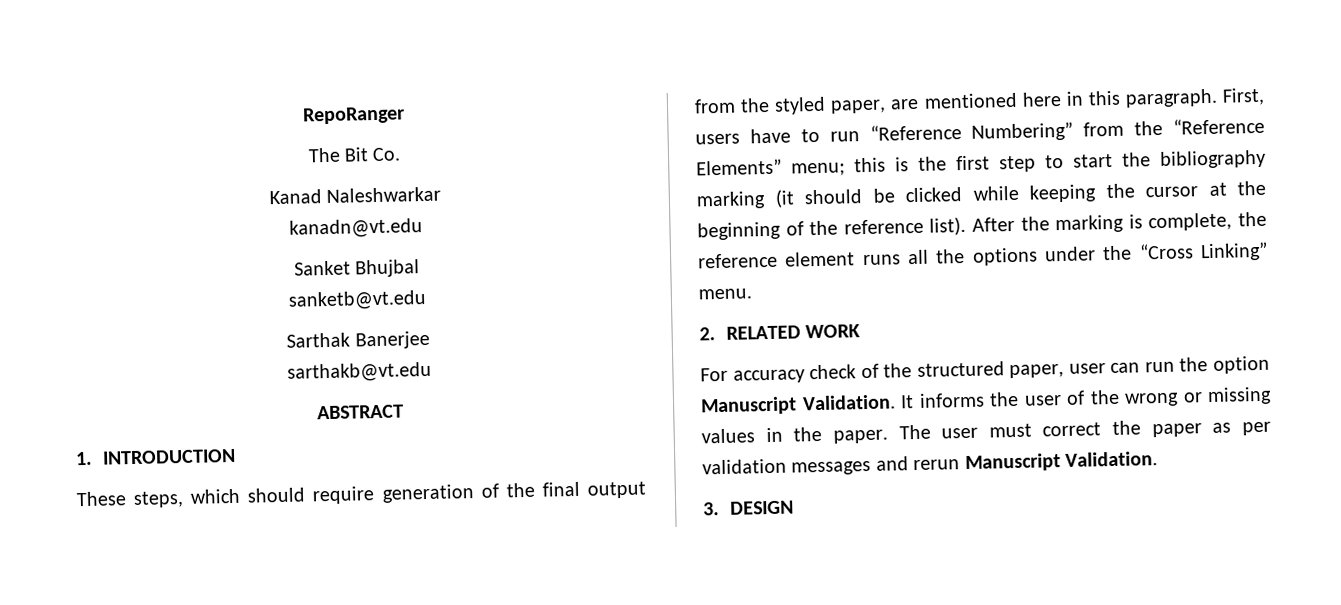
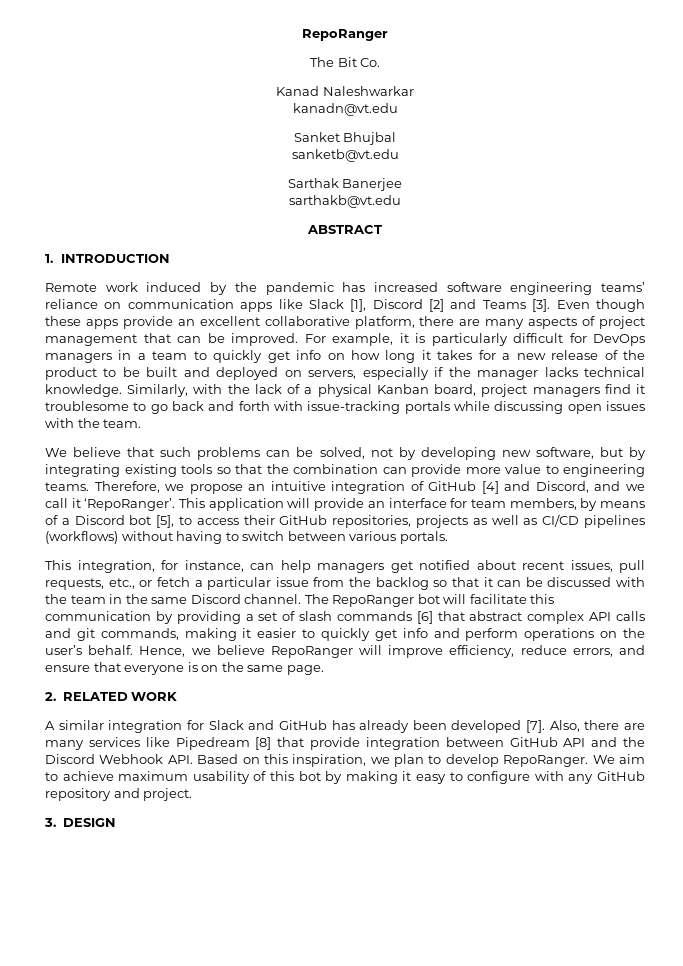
[76,481,646,508] [694,87,1265,115] [695,117,1265,145] [696,149,1266,177] [696,180,1266,210] [697,211,1267,241] [698,241,1268,269] [698,288,752,300] [699,324,860,341] [700,355,1270,384] [700,386,1272,416] [701,420,1271,444] [702,451,1158,476] These steps, which should require generation of the final output from the styled paper, are mentioned here in this paragraph. First, users have to run “Reference Numbering” from the “Reference Elements” menu; this is the first step to start the bibliography marking (it should be clicked while keeping the cursor at the beginning of the reference list). After the marking is complete, the reference element runs all the options under the “Cross Linking” menu. // 2. RELATED WORK // For accuracy check of the structured paper, user can run the option Manuscript Validation. It informs the user of the wrong or missing values in the paper. The user must correct the paper as per validation messages and rerun Manuscript Validation. -> [45,282,645,295] [45,299,645,312] [45,316,645,329] [45,333,645,346] [45,350,646,363] [45,367,645,380] [45,384,645,397] [45,401,645,414] [45,418,142,428] [45,447,646,460] [45,464,645,477] [45,481,646,494] [45,498,645,511] [45,514,645,528] [45,531,448,544] [45,560,645,573] [45,577,645,590] [45,594,555,607] [45,611,645,624] [45,628,645,641] [45,645,645,658] [45,662,324,675] [45,692,178,701] [45,720,645,733] [45,737,646,750] [45,754,645,767] [45,771,646,784] [45,788,193,801] Remote work induced by the pandemic has increased software engineering teams’ reliance on communication apps like Slack [1], Discord [2] and Teams [3]. Even though these apps provide an excellent collaborative platform, there are many aspects of project management that can be improved. For example, it is particularly difficult for DevOps managers in a team to quickly get info on how long it takes for a new release of the product to be built and deployed on servers, especially if the manager lacks technical knowledge. Similarly, with the lack of a physical Kanban board, project managers find it troublesome to go back and forth with issue-tracking portals while discussing open issues with the team. // We believe that such problems can be solved, not by developing new software, but by integrating existing tools so that the combination can provide more value to engineering teams. Therefore, we propose an intuitive integration of GitHub [4] and Discord, and we call it ‘RepoRanger’. This application will provide an interface for team members, by means of a Discord bot [5], to access their GitHub repositories, projects as well as CI/CD pipelines (workflows) without having to switch between various portals. // This integration, for instance, can help managers get notified about recent issues, pull requests, etc., or fetch a particular issue from the backlog so that it can be discussed with the team in the same Discord channel. The RepoRanger bot will facilitate this communication by providing a set of slash commands [6] that abstract complex API calls and git commands, making it easier to quickly get info and perform operations on the user’s behalf. Hence, we believe RepoRanger will improve efficiency, reduce errors, and ensure that everyone is on the same page. // 2. RELATED WORK // A similar integration for Slack and GitHub has already been developed [7]. Also, there are many services like Pipedream [8] that provide integration between GitHub API and the Discord Webhook API. Based on this inspiration, we plan to develop RepoRanger. We aim to achieve maximum usability of this bot by making it easy to configure with any GitHub repository and project.

